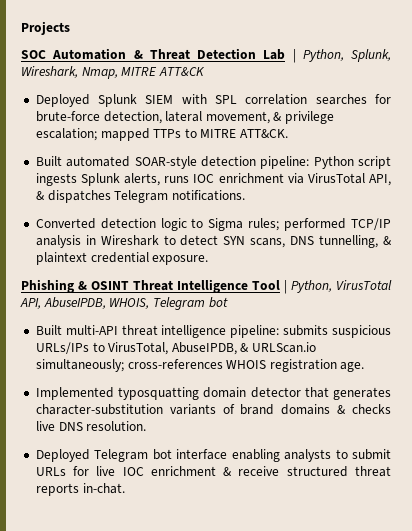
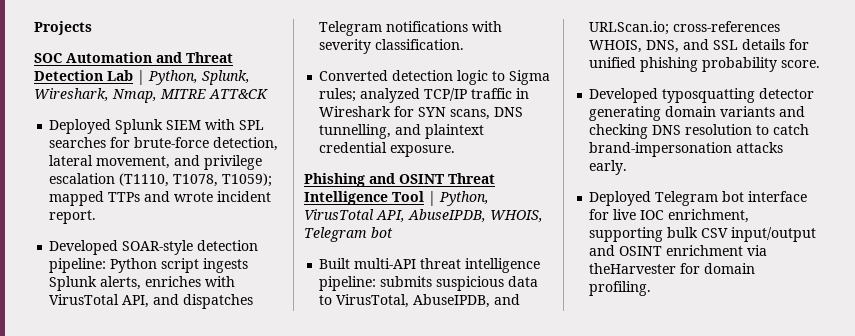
[133,50,143,59] & -> [156,52,182,63] and
[245,94,308,105] correlation -> (265, 125) none
[273,111,335,124] [35,128,289,141] [35,156,131,167] & privilege escalation; mapped TTPs to MITRE ATT&CK. // Built automated -> [174,155,263,170] [49,173,273,187] [49,191,272,206] [49,210,97,224] [49,240,119,255] and privilege escalation (T1110, T1078, T1059); mapped TTPs and wrote incident report. // Developed
[164,173,391,186] [35,191,45,200] runs IOC enrichment via VirusTotal API, & -> [145,276,236,287] [49,294,180,308] enriches with VirusTotal API, and
[171,190,245,201] notifications. -> [386,21,503,32] [319,39,465,54] notifications with severity classification.
[284,218,391,231] [35,235,219,248] performed TCP/IP analysis in Wireshark to detect -> [360,88,530,103] [319,106,415,117] analyzed TCP/IP traffic in Wireshark for
[383,236,393,245] & -> [395,124,422,135] and
[78,281,87,290] & -> [369,173,395,184] and
[35,342,89,354] URLs/IPs -> [508,276,539,287] data
[240,342,317,353] [35,359,365,372] [35,387,391,400] [35,404,391,415] [35,421,147,431] [35,449,391,462] [35,466,392,477] [35,483,125,496] & URLScan.io simultaneously; cross-references WHOIS registration age. // Implemented typosquatting domain detector that generates character-substitution variants of brand domains & checks live DNS resolution. // Deployed Telegram bot interface enabling analysts to submit URLs for live IOC enrichment & receive structured threat reports in-chat. -> [494,294,521,305] [589,21,781,35] [589,39,810,53] [589,57,821,72] [589,88,815,103] [589,106,806,121] [589,124,810,139] [589,142,784,157] [589,160,628,175] [589,191,808,206] [589,209,750,223] [589,227,817,242] [589,245,768,256] [589,263,756,274] [589,281,652,296] and URLScan.io; cross-references WHOIS, DNS, and SSL details for unified phishing probability score. // Developed typosquatting detector generating domain variants and checking DNS resolution to catch brand-impersonation attacks early. // Deployed Telegram bot interface for live IOC enrichment, supporting bulk CSV input/output and OSINT enrichment via theHarvester for domain profiling.

